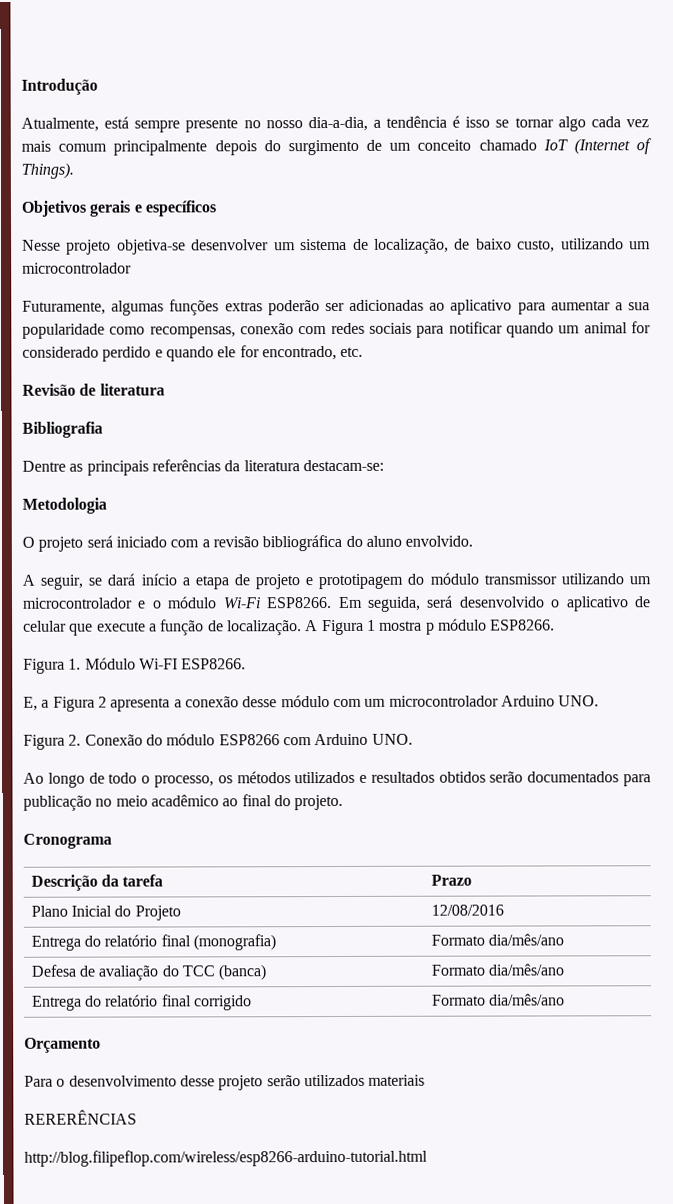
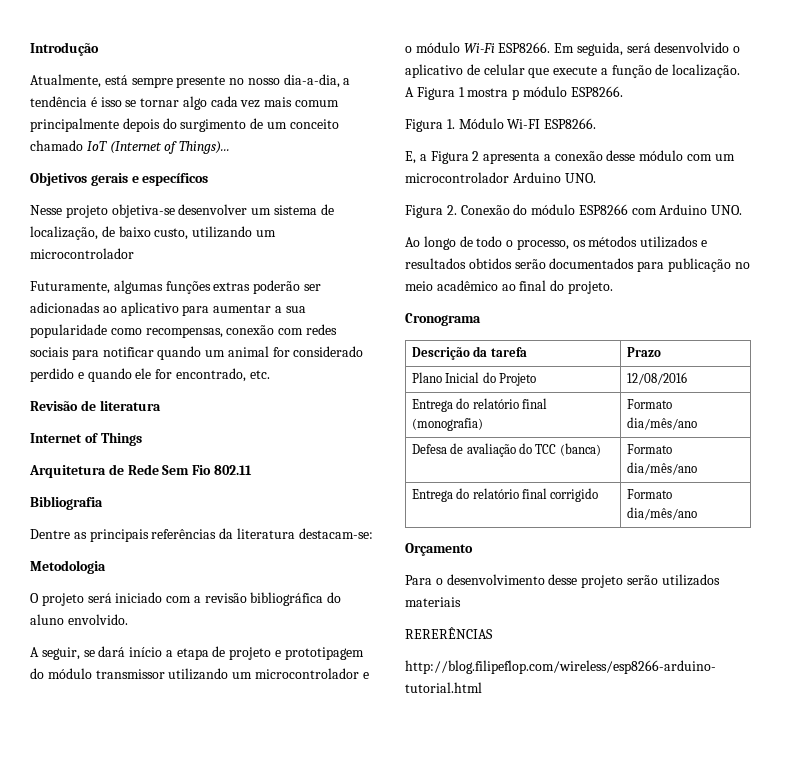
[21,162,74,179] Things). -> [179,141,231,154] Things)...
(165, 389) none -> [30,432,142,446] [29,464,252,478] // Internet of Things // Arquitetura de Rede Sem Fio 802.11

